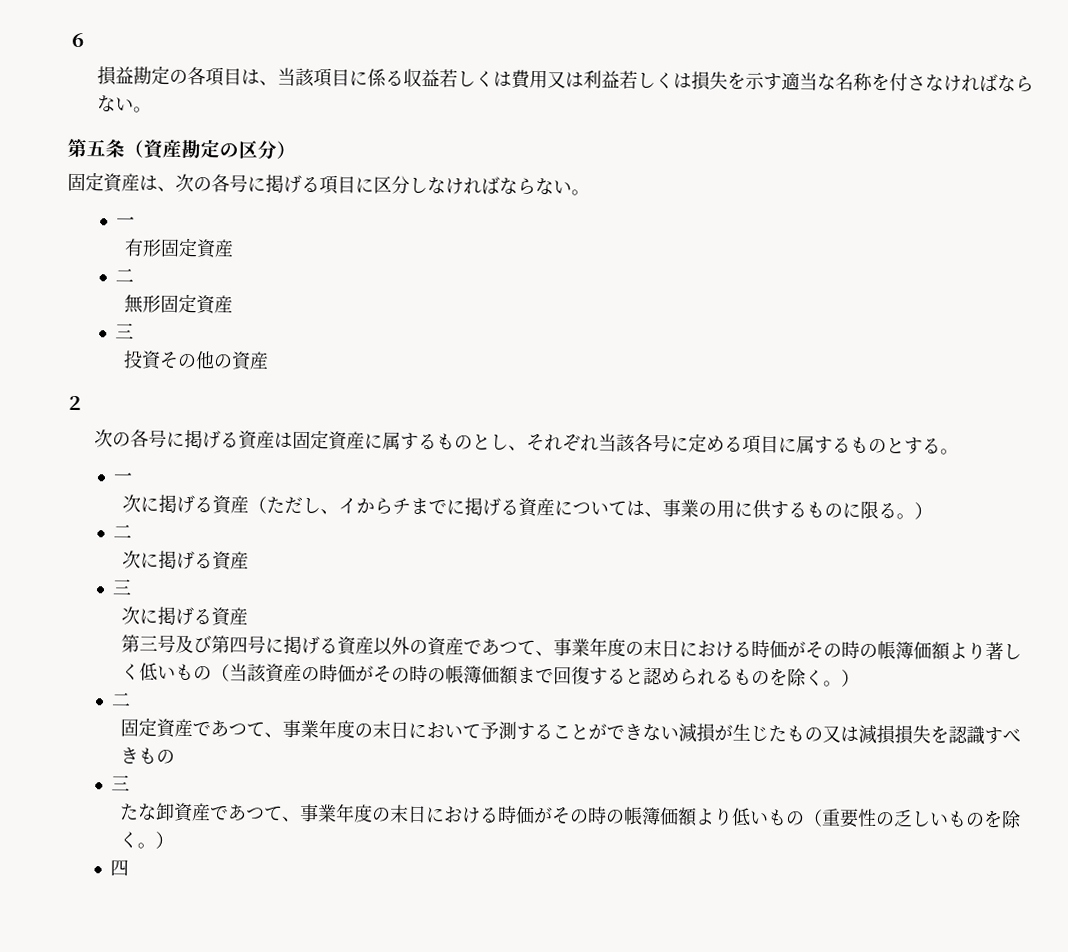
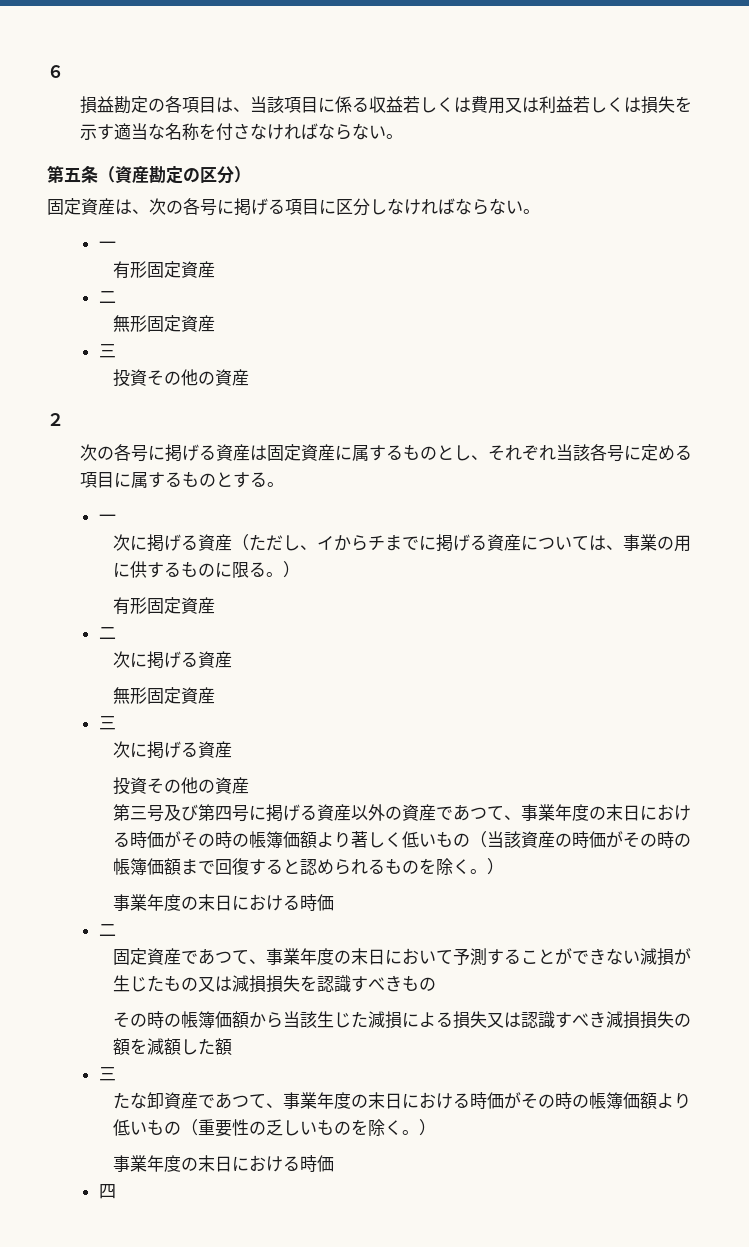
(934, 511) none -> [112,597,215,615] // 有形固定資産
(250, 560) none -> [112,687,215,704] // 無形固定資産
(249, 616) none -> [112,777,249,795] // 投資その他の資産
(861, 678) none -> [112,894,334,911] // 事業年度の末日における時価
(176, 756) none -> [112,1011,691,1029] [112,1038,232,1055] // その時の帳簿価額から当該生じた減損による損失又は認識すべき減損損失の額を減額した額
(175, 840) none -> [112,1155,334,1172] // 事業年度の末日における時価

